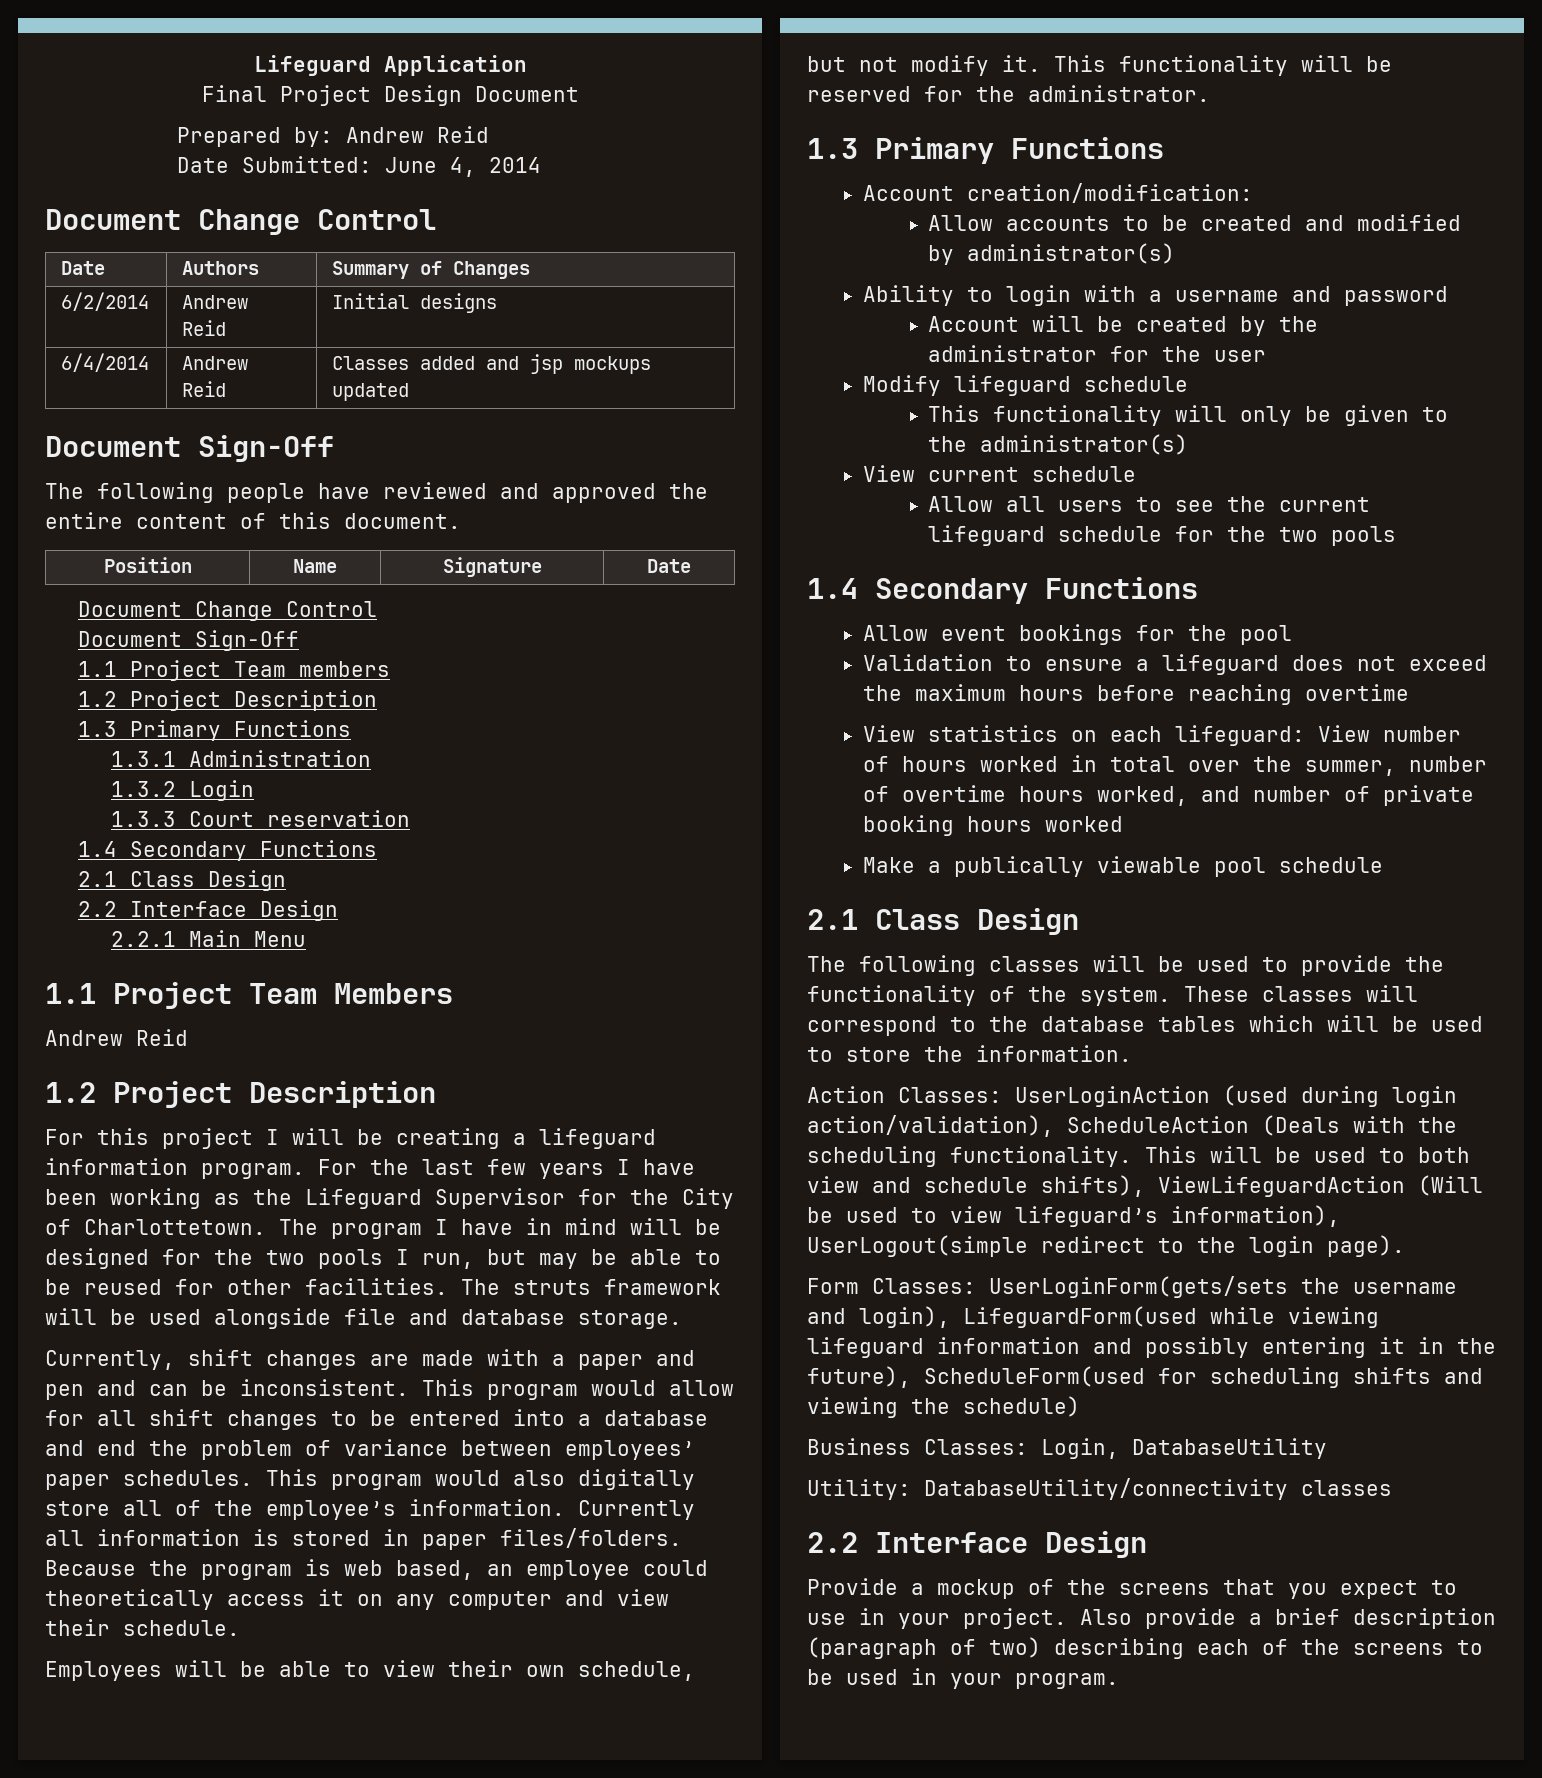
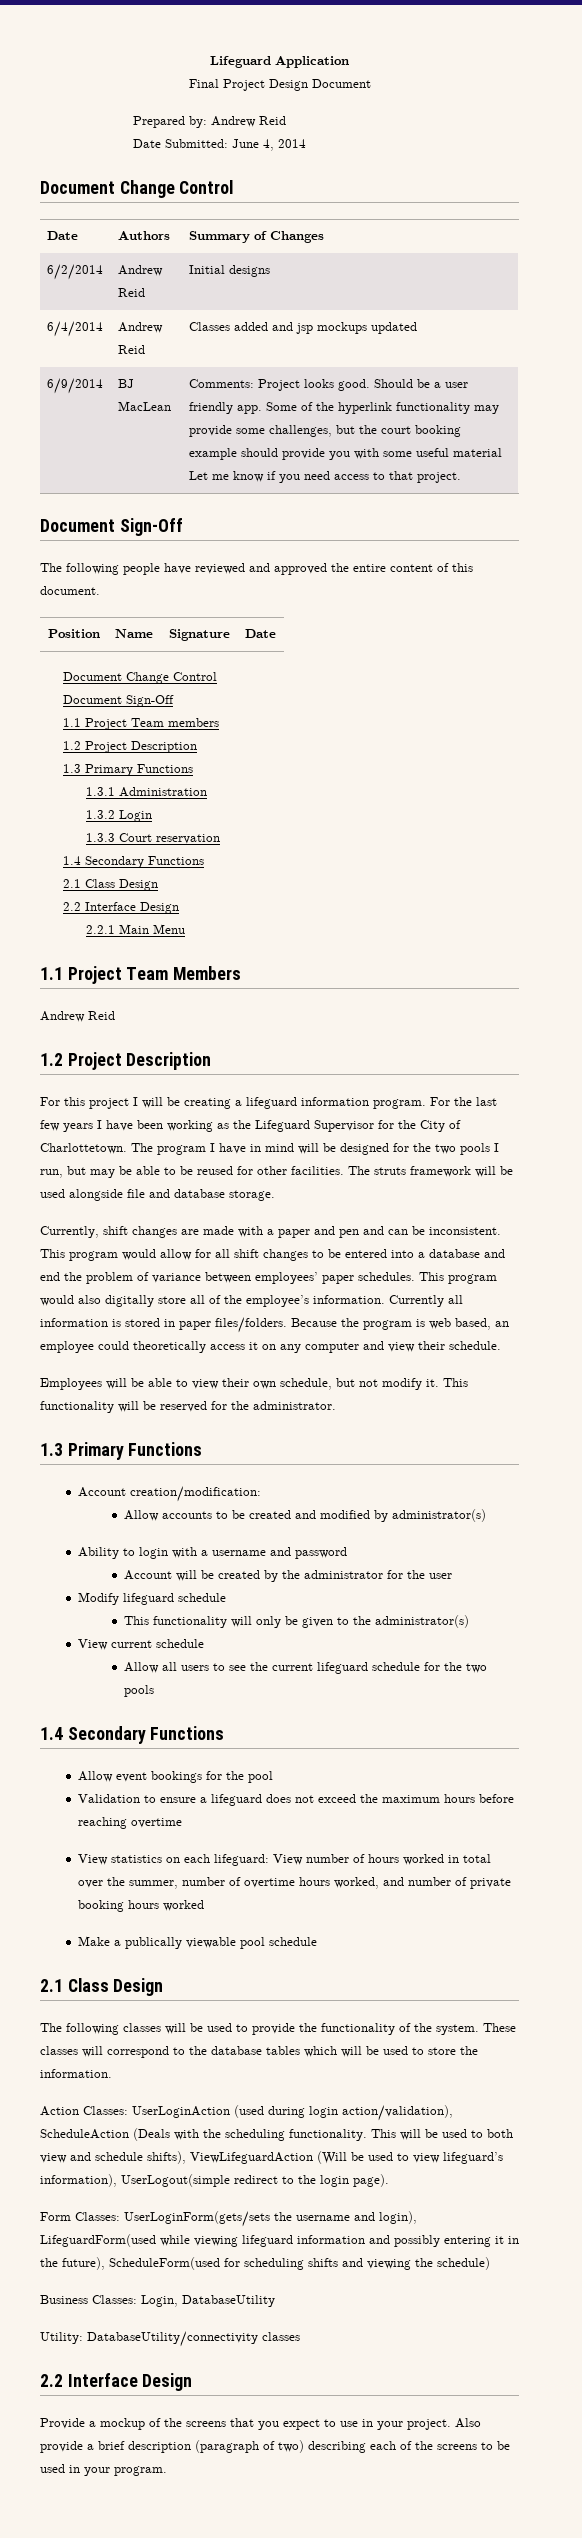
(410, 392) none -> [47,378,104,394] [118,379,135,388] [118,401,172,411] [189,379,469,391] [189,402,500,414] [189,425,462,437] [189,448,503,460] [189,471,462,483] // 6/9/2014 | BJ MacLean | Comments: Project looks good. Should be a user friendly app. Some of the hyperlink functionality may provide some challenges, but the court booking example should provide you with some useful material Let me know if you need access to that project.

